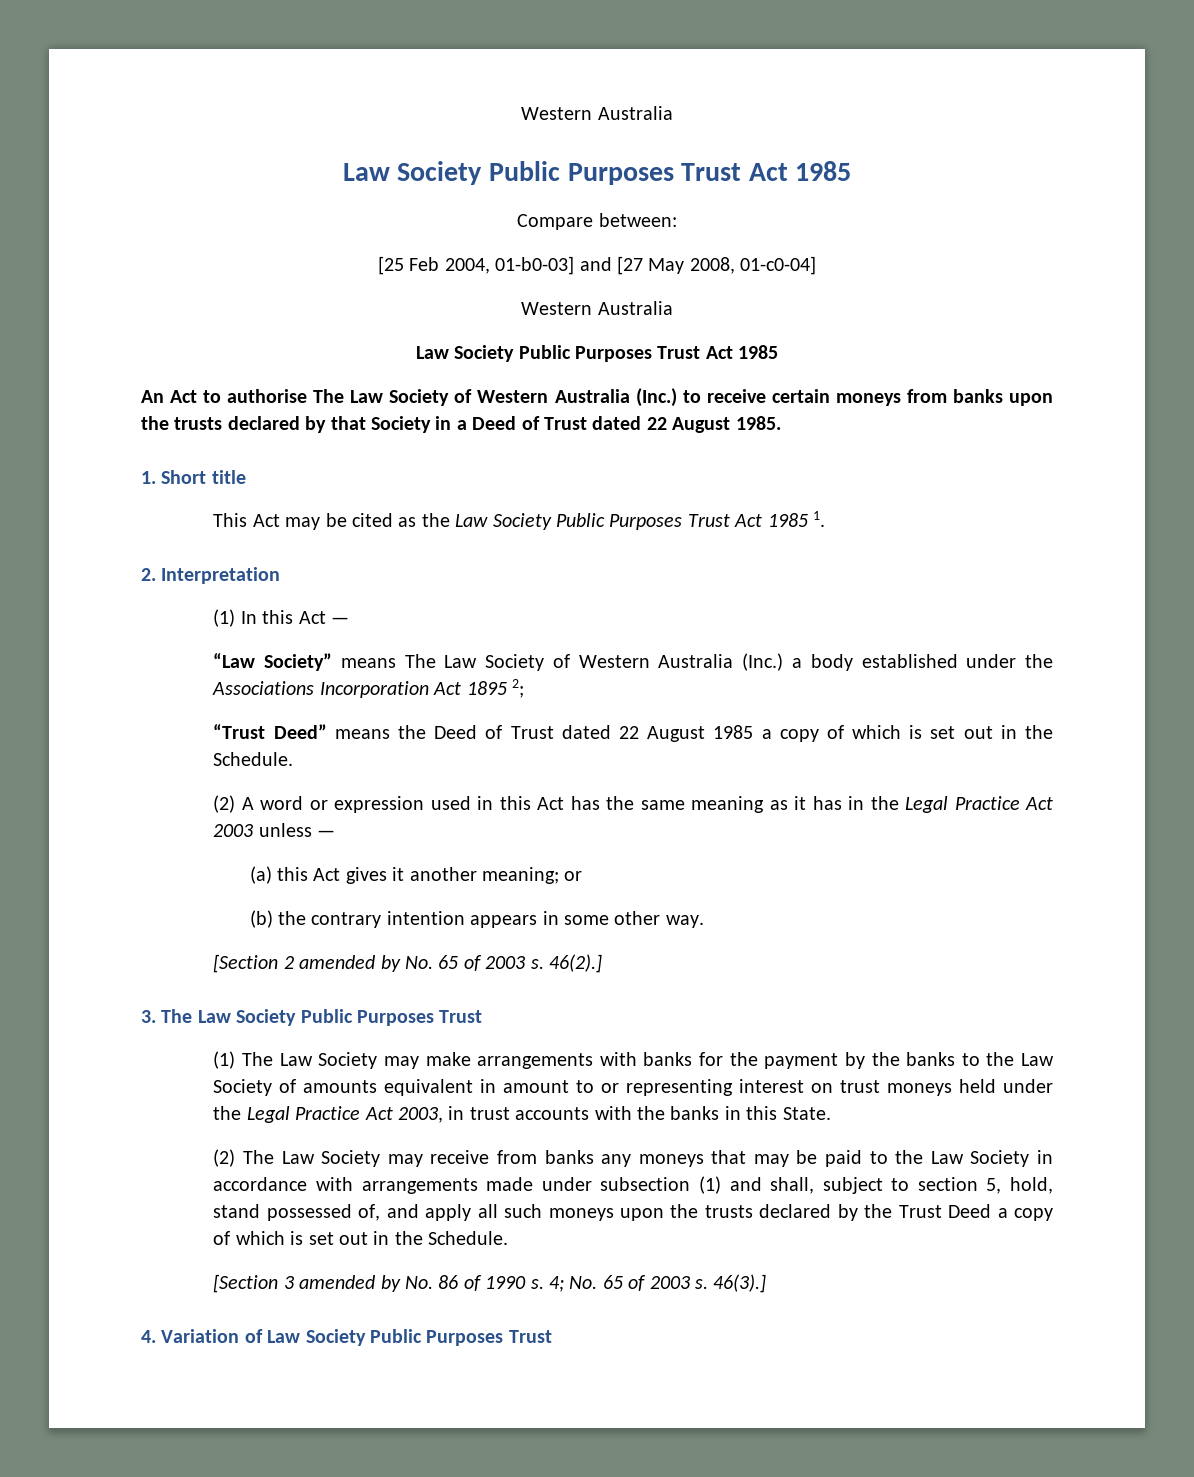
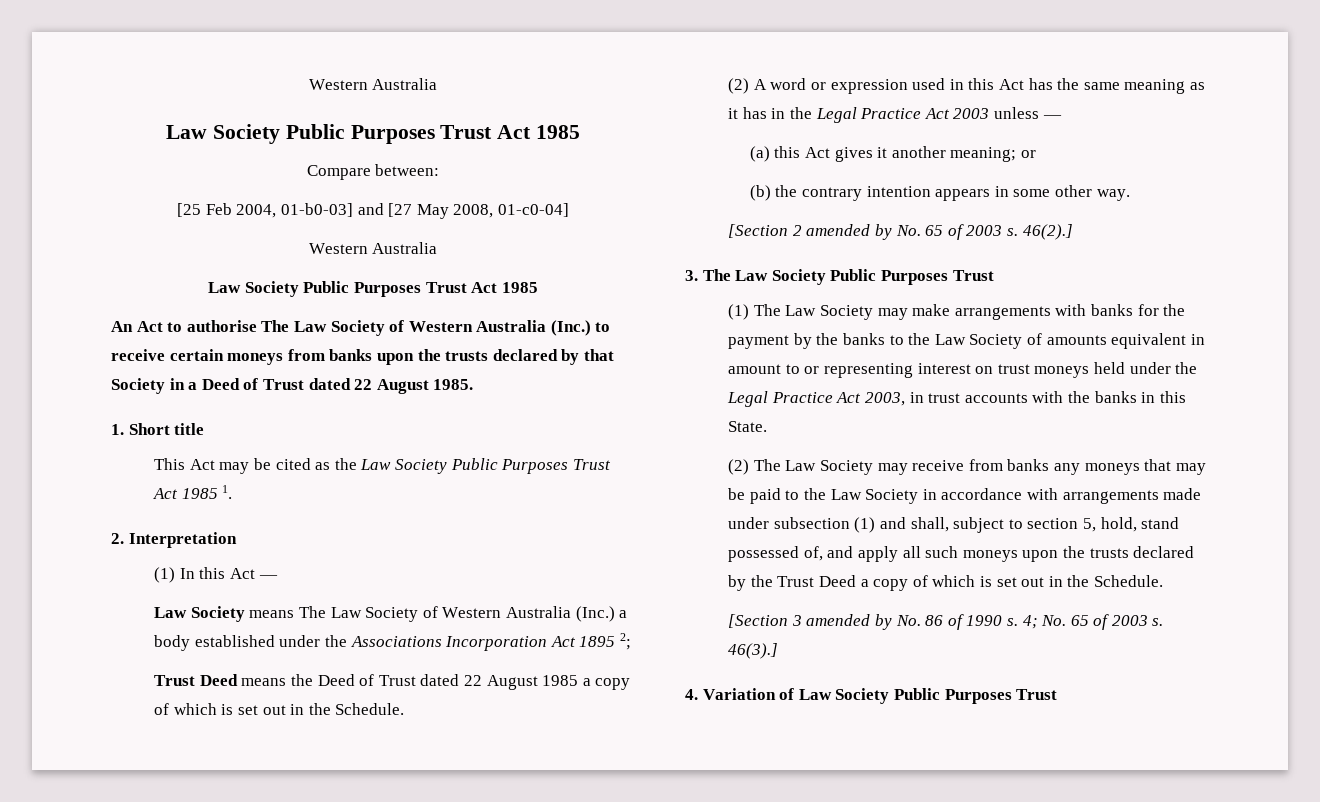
[213,653,333,671] “Law Society” -> [154,606,245,622] Law Society
[213,724,327,739] “Trust Deed” -> [154,674,238,686] Trust Deed

